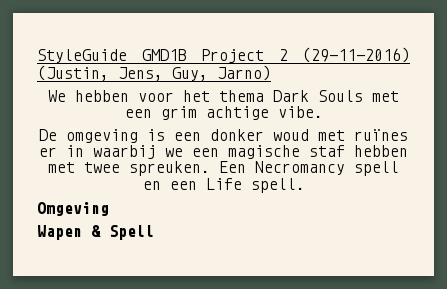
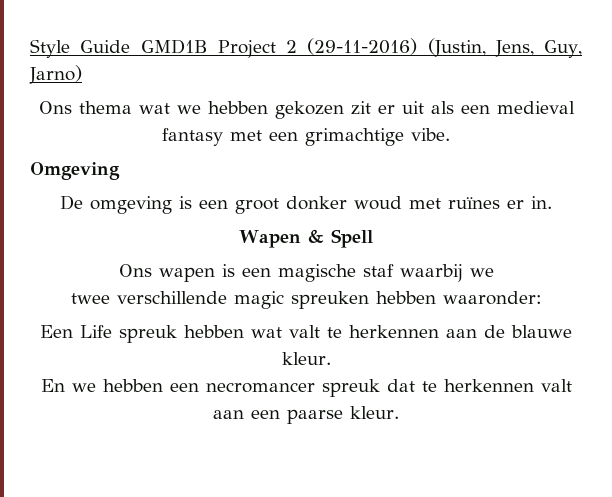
[37,49,127,63] StyleGuide -> [30,39,131,58] Style Guide
[48,90,399,102] [124,106,269,120] We hebben voor het thema Dark Souls met een grim achtige -> [38,101,575,119] [162,128,404,146] Ons thema wat we hebben gekozen zit er uit als een medieval fantasy met een grimachtige
(323, 112) none -> [30,162,120,180] // Omgeving
(201, 136) none -> [235,198,279,214] groot
[66,145,408,159] [48,161,399,176] [142,178,305,193] [37,202,109,216] [37,225,154,240] in waarbij we een magische staf hebben met twee spreuken. Een Necromancy spell en een Life spell. // Omgeving // Wapen & Spell -> [531,196,552,209] [239,229,373,248] [118,264,494,282] [70,291,542,309] [40,325,572,343] [281,352,331,365] [40,379,572,397] [213,406,400,424] in. // Wapen & Spell // Ons wapen is een magische staf waarbij we // twee verschillende magic spreuken hebben waaronder: // Een Life spreuk hebben wat valt te herkennen aan de blauwe kleur. // En we hebben een necromancer spreuk dat te herkennen valt aan een paarse kleur.

